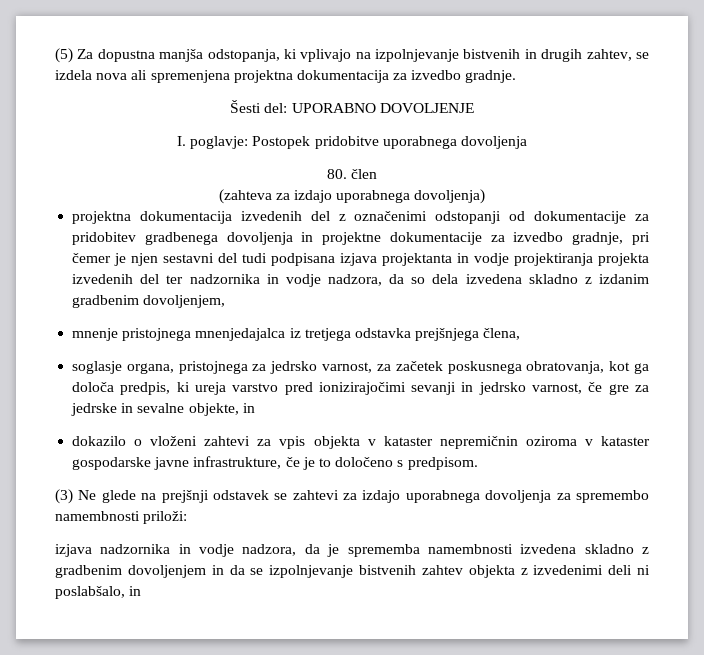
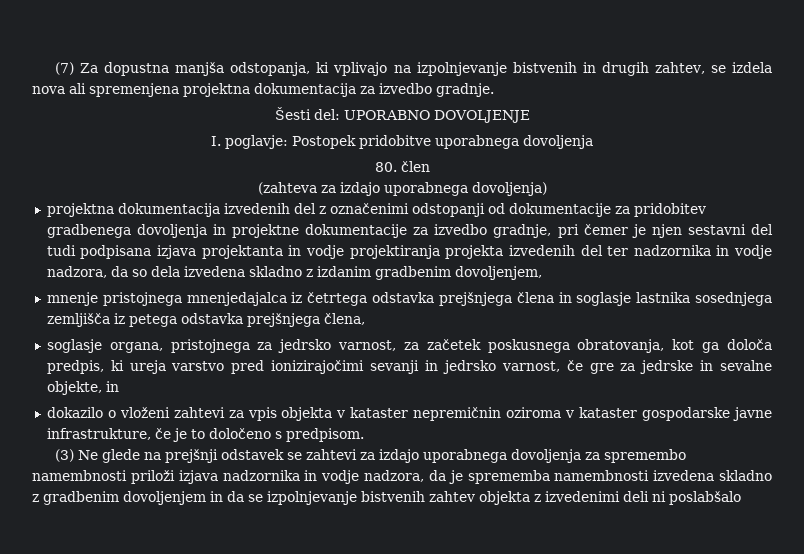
[55,48,73,63] (5) -> [54,62,74,75] (7)
[304,328,351,341] tretjega -> [307,292,773,306] [46,313,177,327] četrtega odstavka prejšnjega člena in soglasje lastnika sosednjega zemljišča iz petega
[143,511,188,524] priloži: // -> [130,470,175,484] priloži
[55,586,142,599] poslabšalo, in -> [669,491,741,505] poslabšalo

